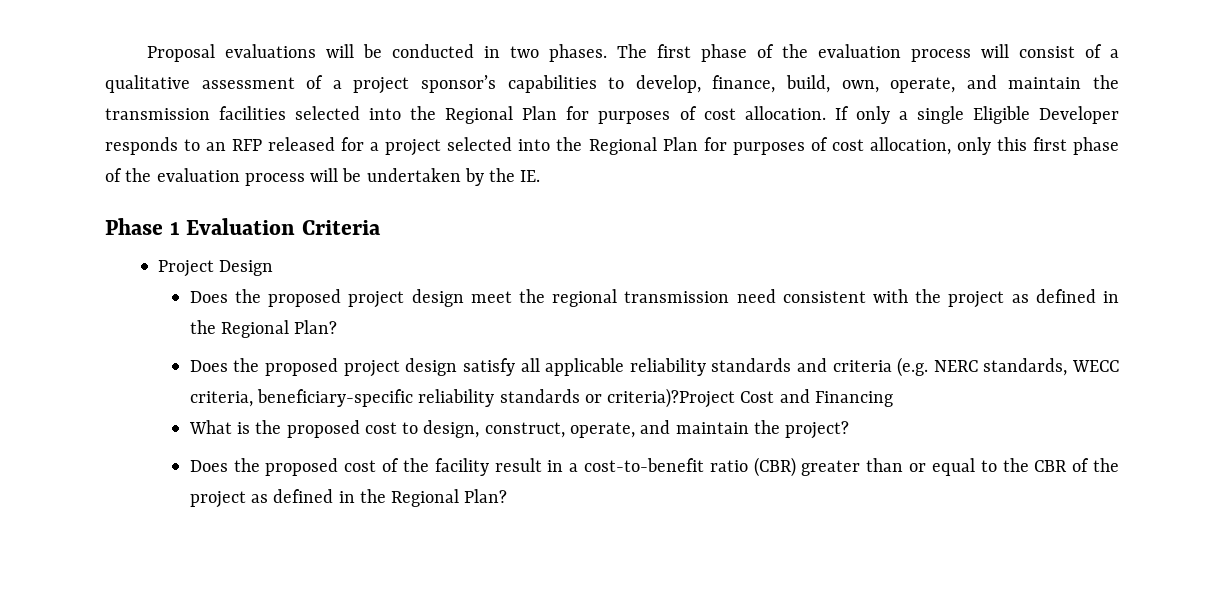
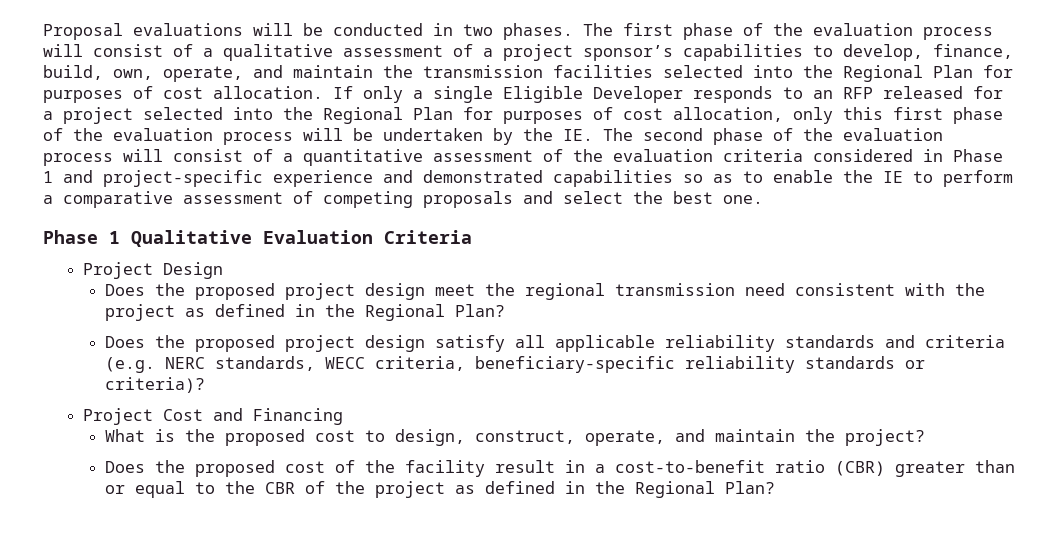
[105,218,180,235] // Phase 1 -> [603,128,943,145] [43,149,1003,166] [43,170,1013,187] [43,191,763,208] [43,230,252,247] The second phase of the evaluation process will consist of a quantitative assessment of the evaluation criteria considered in Phase 1 and project-specific experience and demonstrated capabilities so as to enable the IE to perform a comparative assessment of competing proposals and select the best one. // Phase 1 Qualitative
[607,388,736,408] criteria)?Project -> [104,377,205,393] [82,408,153,425] criteria)? // Project

